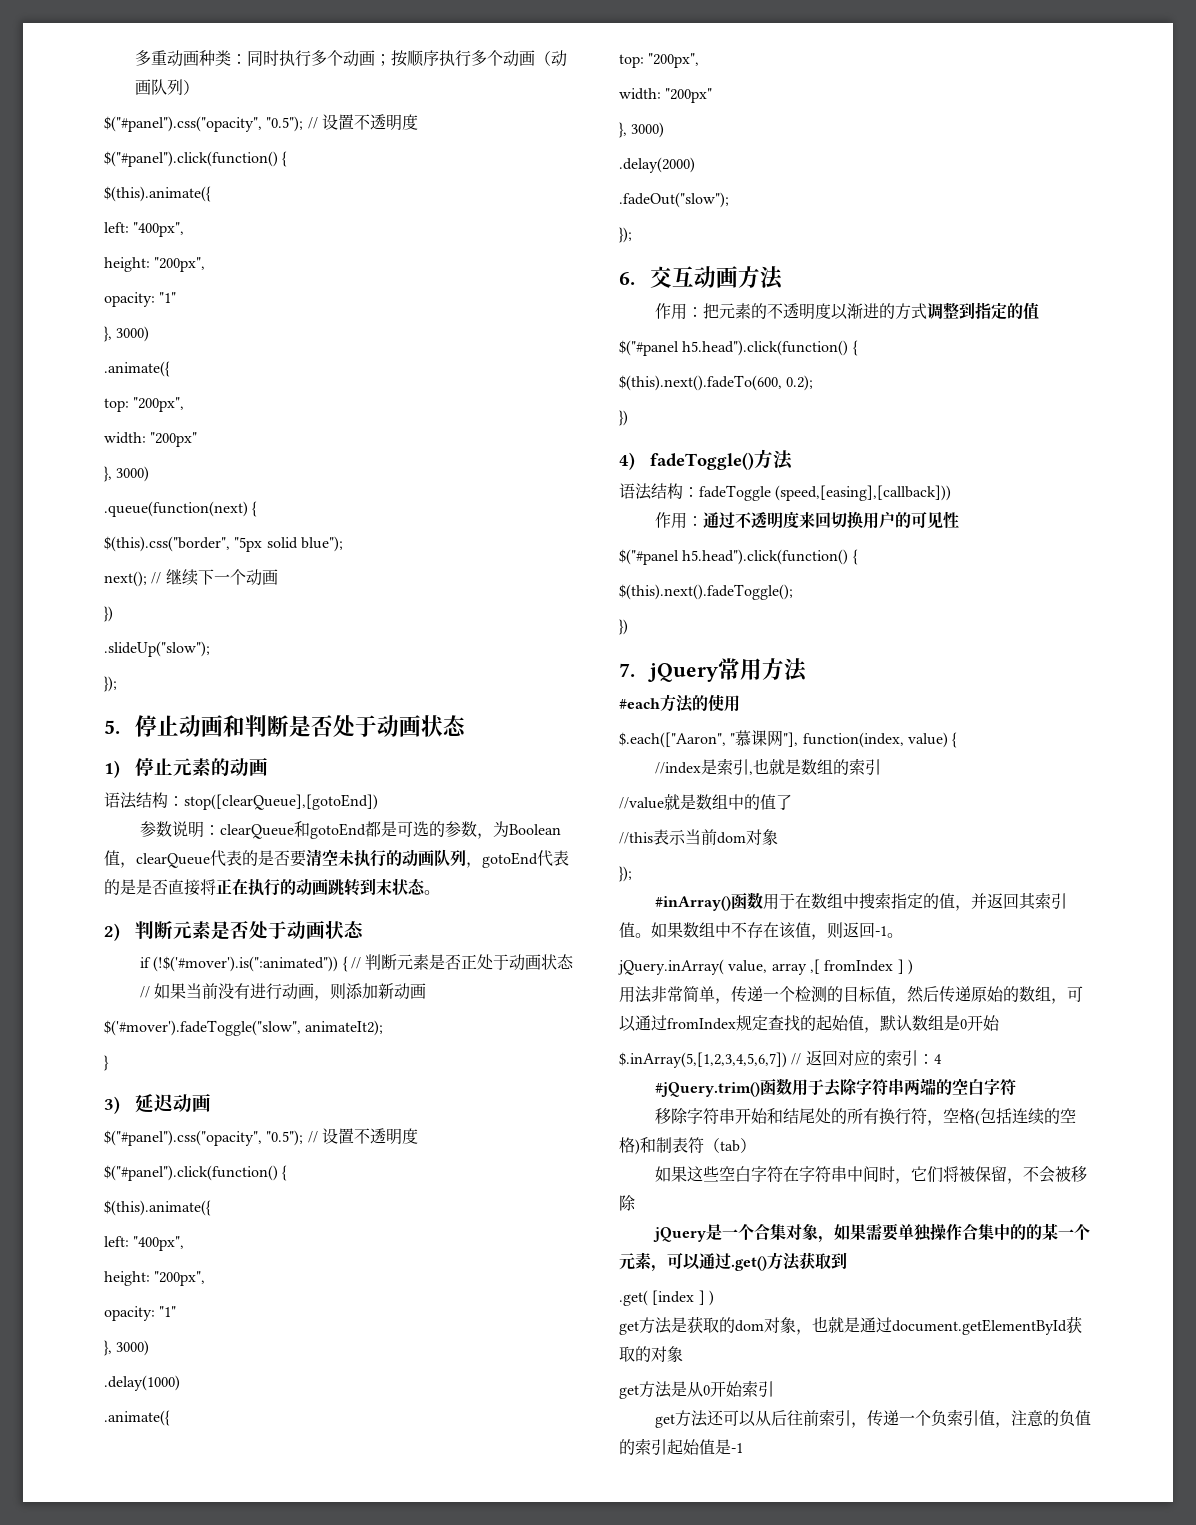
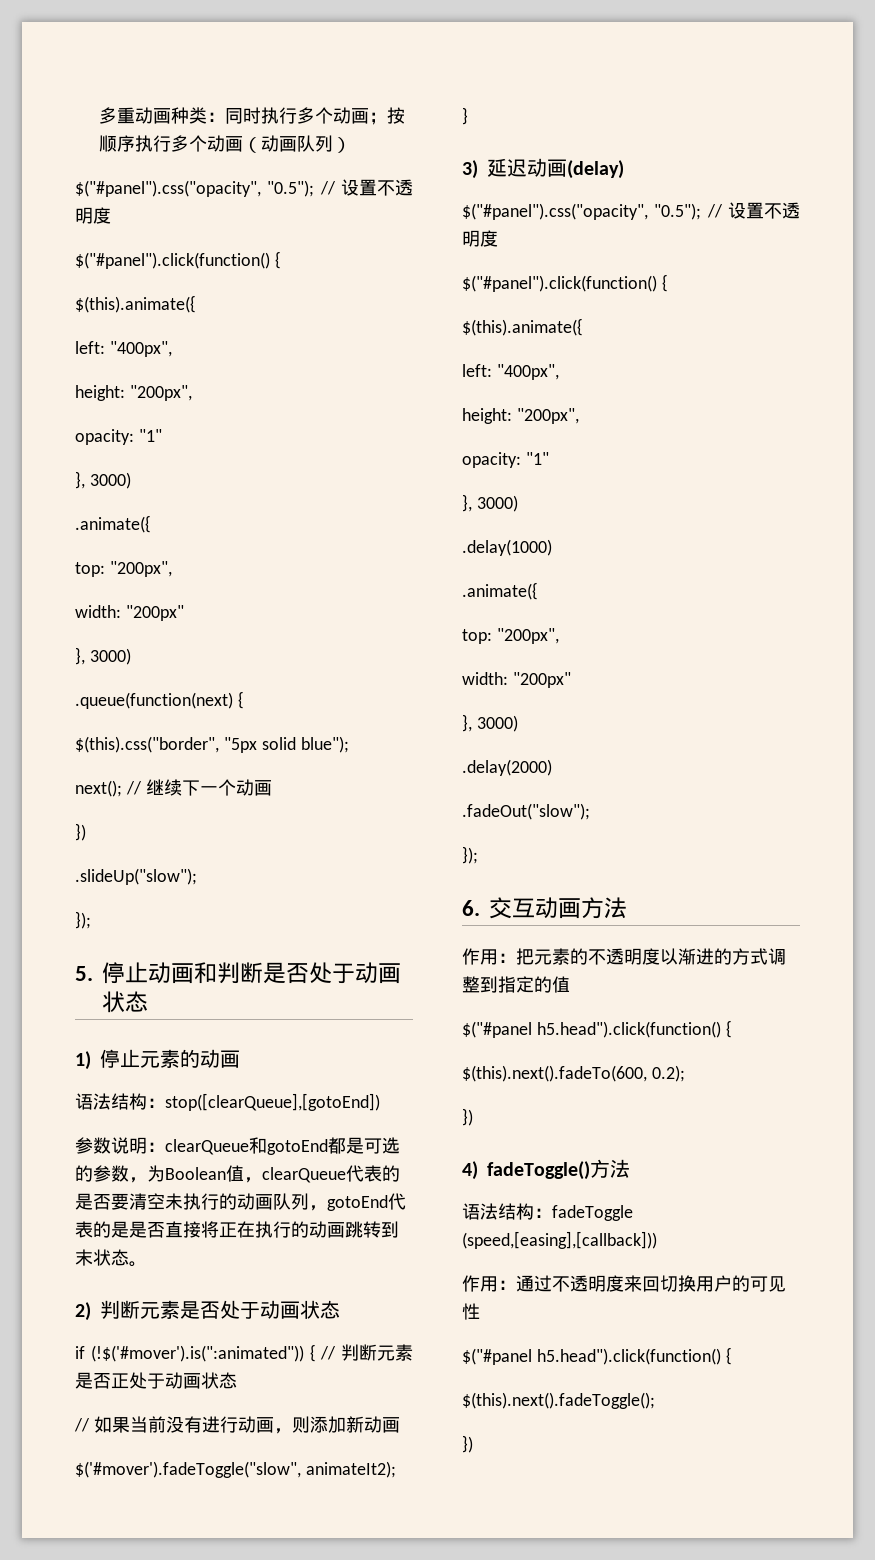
(212, 1103) none -> [567,160,624,179] (delay)
[619,658,809,682] [619,694,740,713] [619,730,958,748] [655,758,882,776] [619,794,792,810] [619,829,778,845] [619,866,632,882] [655,892,1068,911] [619,922,903,940] [618,959,913,975] [619,986,1083,1004] [619,1015,1000,1033] [619,1049,942,1068] [655,1078,1017,1097] [655,1108,1077,1126] [619,1137,756,1155] [655,1166,1088,1184] [619,1195,636,1211] [653,1223,1091,1243] [619,1252,847,1272] [619,1290,714,1306] [619,1316,1082,1335] [619,1346,683,1362] [619,1380,774,1399] [655,1409,1092,1428] [619,1438,743,1456] // 7. jQuery常用方法 // #each方法的使用 // $.each(["Aaron", "慕课网"], function(index, value) { // //index是索引,也就是数组的索引 // //value就是数组中的值了 // //this表示当前dom对象 // }); // #inArray()函数用于在数组中搜索指定的值，并返回其索引值。如果数组中不存在该值，则返回-1。 // jQuery.inArray( value, array ,[ fromIndex ] ) // 用法非常简单，传递一个检测的目标值，然后传递原始的数组，可以通过fromIndex规定查找的起始值，默认数组是0开始 // $.inArray(5,[1,2,3,4,5,6,7]) // 返回对应的索引：4 // #jQuery.trim()函数用于去除字符串两端的空白字符 // 移除字符串开始和结尾处的所有换行符，空格(包括连续的空格)和制表符（tab） // 如果这些空白字符在字符串中间时，它们将被保留，不会被移除 // jQuery是一个合集对象，如果需要单独操作合集中的的某一个元素，可以通过.get()方法获取到 // .get( [index ] ) // get方法是获取的dom对象，也就是通过document.getElementById获取的对象 // get方法是从0开始索引 // get方法还可以从后往前索引，传递一个负索引值，注意的负值的索引起始值是-1 -> (473, 1444) none

